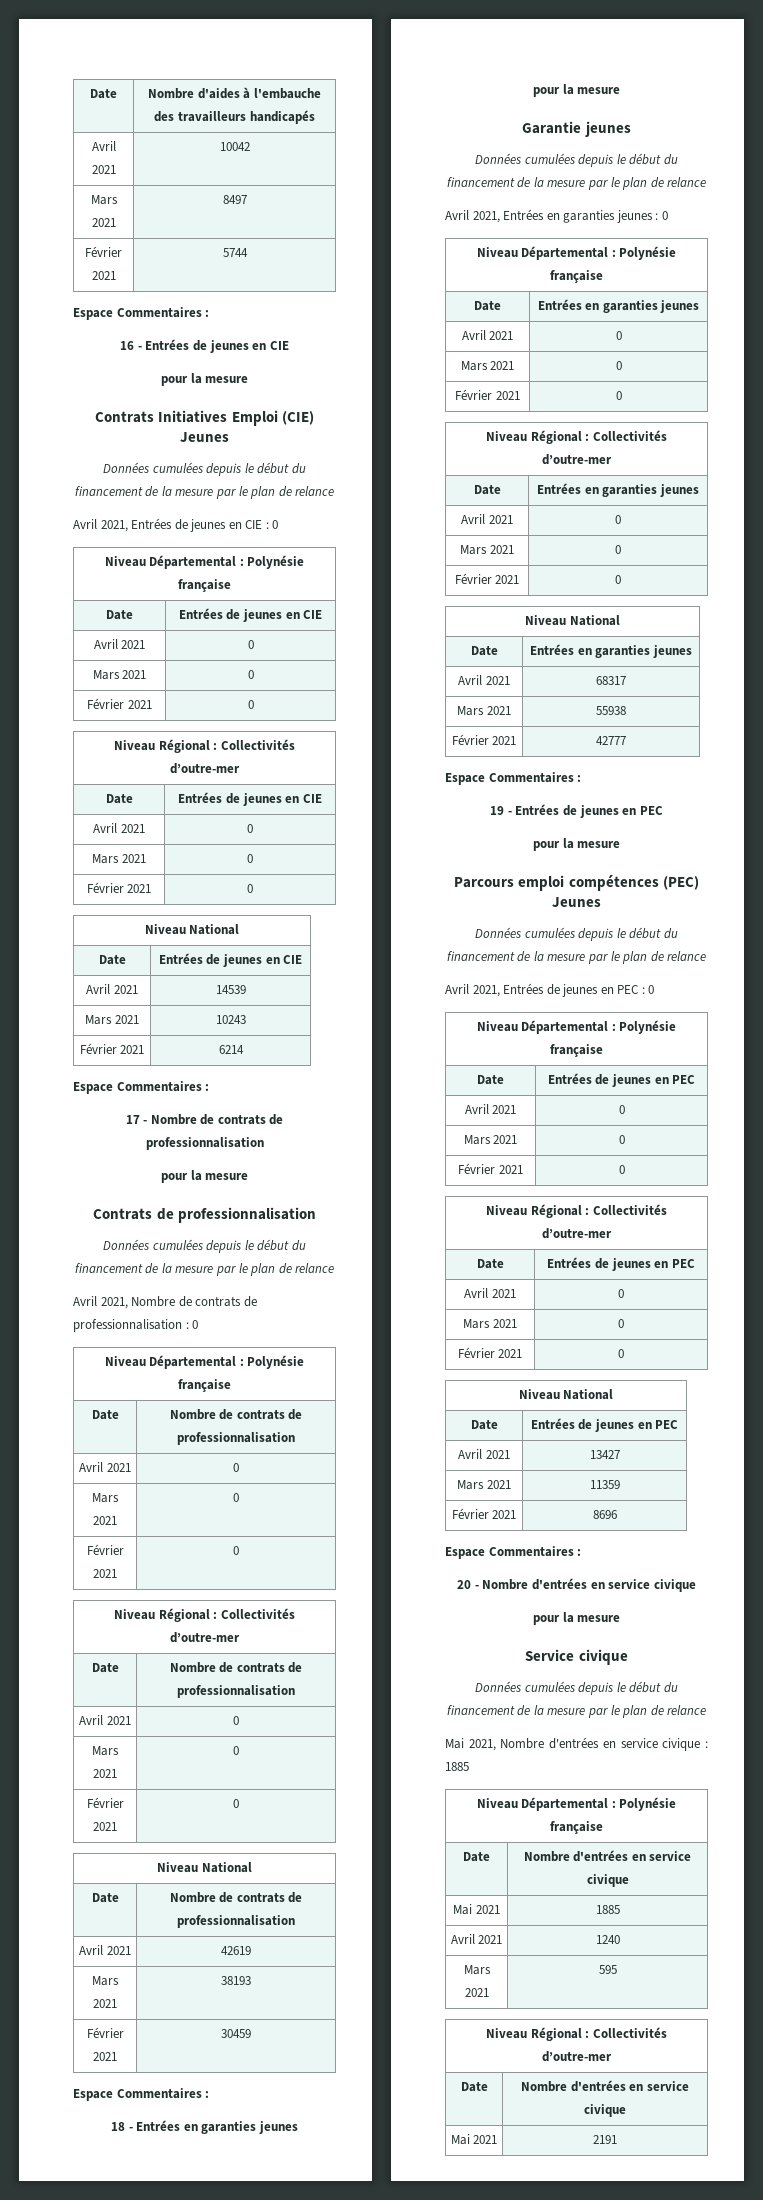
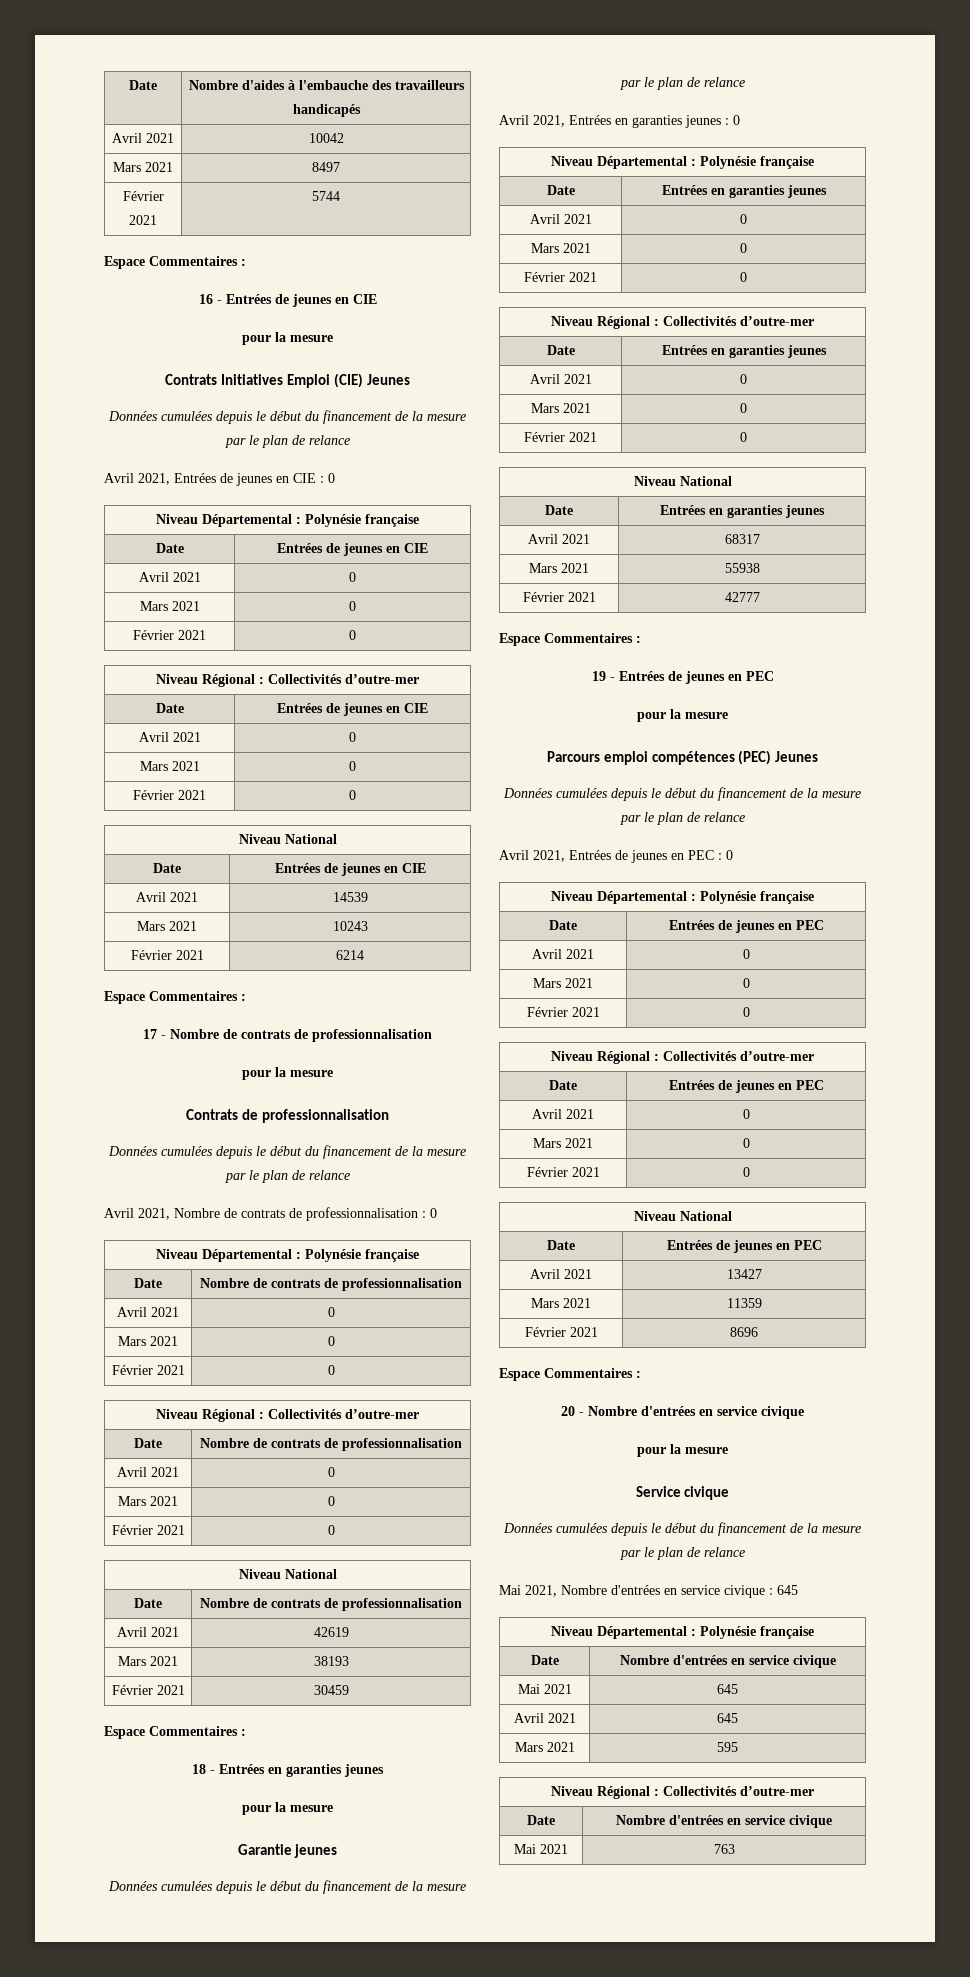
[445,1762,469,1771] 1885 -> [777,1585,798,1595] 645
[595,1905,620,1914] [450,1934,503,1944] [595,1935,620,1944] 1885 // Avril 2021 | 1240 -> [717,1684,738,1694] [513,1713,576,1723] [717,1713,738,1723] 645 // Avril 2021 | 645
[593,2135,617,2144] 2191 -> [713,1844,735,1854] 763

